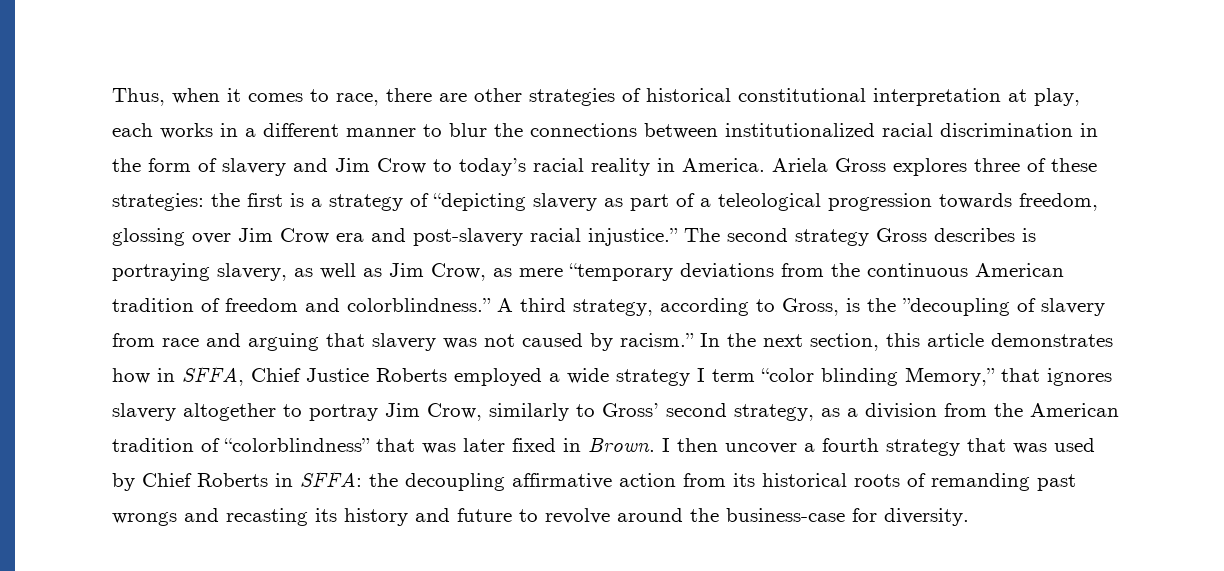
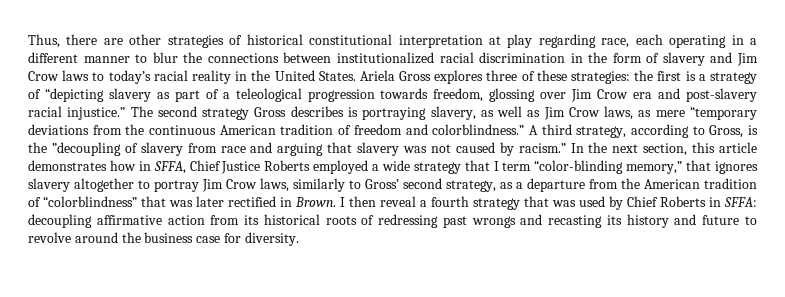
[172,88,379,106] when it comes to race, -> (60, 41) none
[1034,88,1080,106] [112,123,213,139] play, each works -> [507,34,727,48] play regarding race, each operating
(426, 166) none -> [62,70,90,81] laws
[682,158,765,172] America. -> [251,70,356,81] the United States.
[431,263,486,281] Crow, -> [568,106,634,120] Crow laws,
(690, 377) none -> [464,160,490,171] that
[761,367,995,386] “color blinding Memory,” -> [534,160,683,174] “color-blinding memory,”
[427,403,482,421] Crow, -> [226,178,289,192] Crow laws,
[865,403,937,419] division -> [527,178,585,192] departure
[512,438,556,452] fixed -> [228,196,276,207] rectified
[725,443,797,454] uncover -> [380,196,416,207] reveal
[369,473,398,487] the -> (757, 202) none
[931,473,1030,491] remanding -> [378,214,439,228] redressing
[726,508,845,522] business-case -> [144,232,221,243] business case

